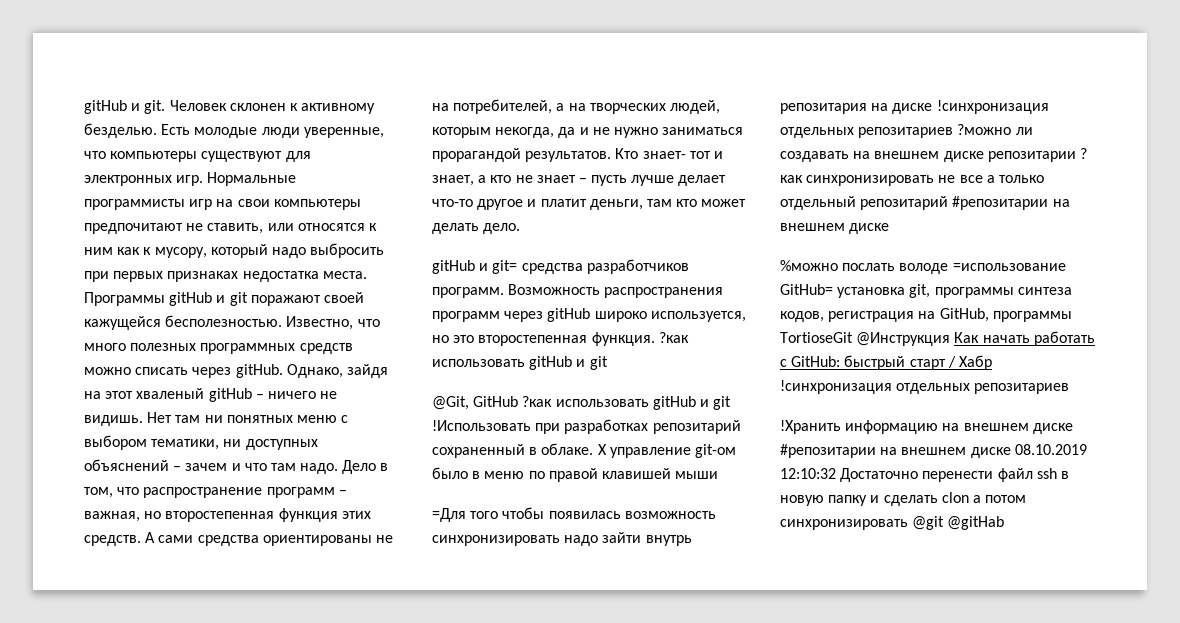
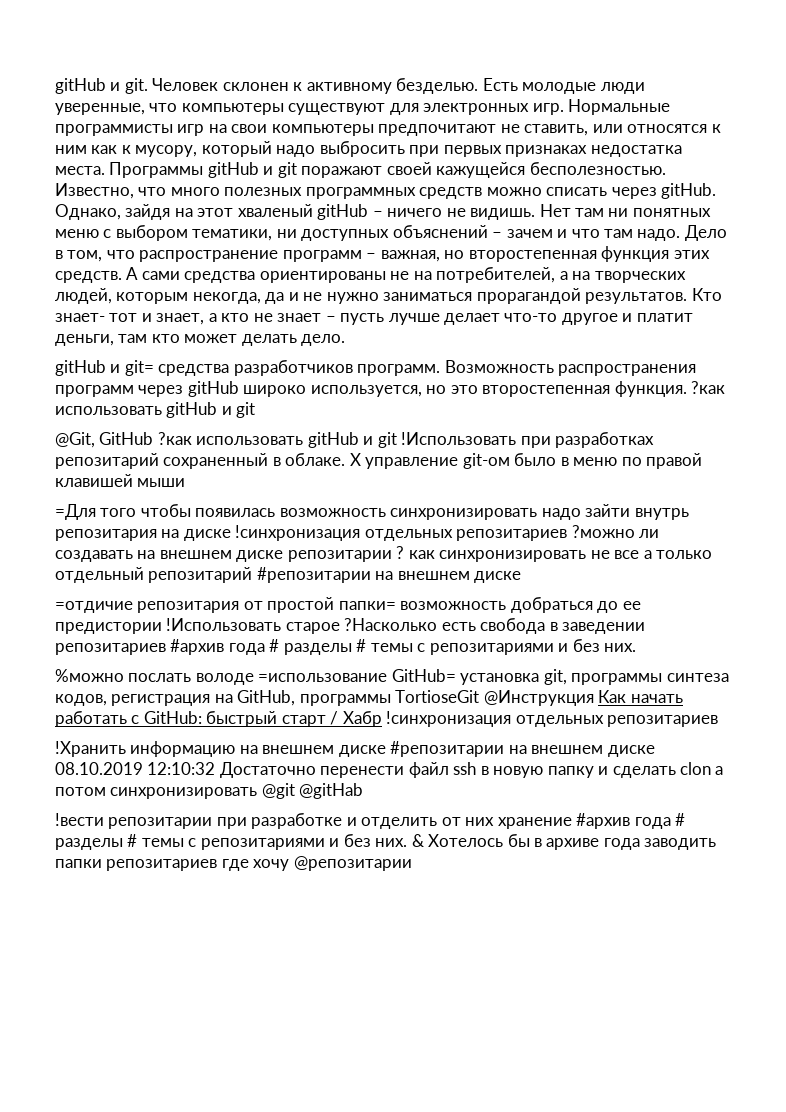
(890, 228) none -> [55,597,641,613] [55,618,646,634] [55,639,637,655] // =отдичие репозитария от простой папки= возможность добраться до ее предистории !Использовать старое ?Насколько есть свобода в заведении репозитариев #архив года # разделы # темы с репозитариями и без них.
(1005, 523) none -> [55,813,686,829] [55,834,717,850] [55,856,412,871] // !вести репозитарии при разработке и отделить от них хранение #архив года # разделы # темы с репозитариями и без них. & Хотелось бы в архиве года заводить папки репозитариев где хочу @репозитарии

